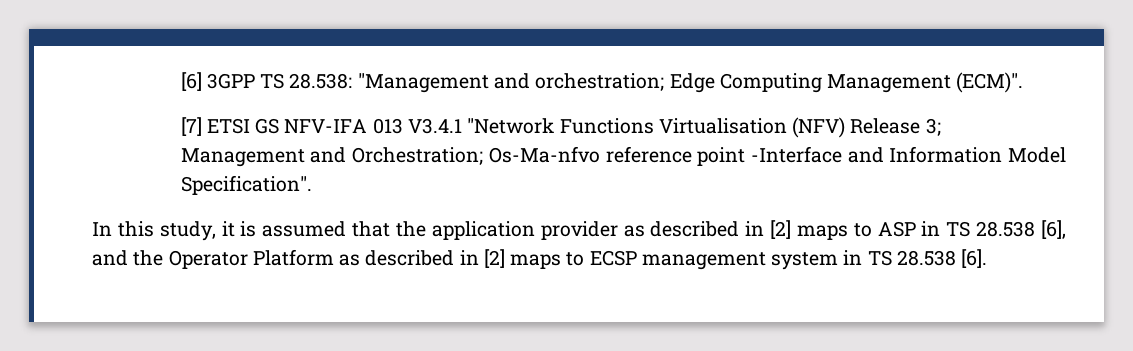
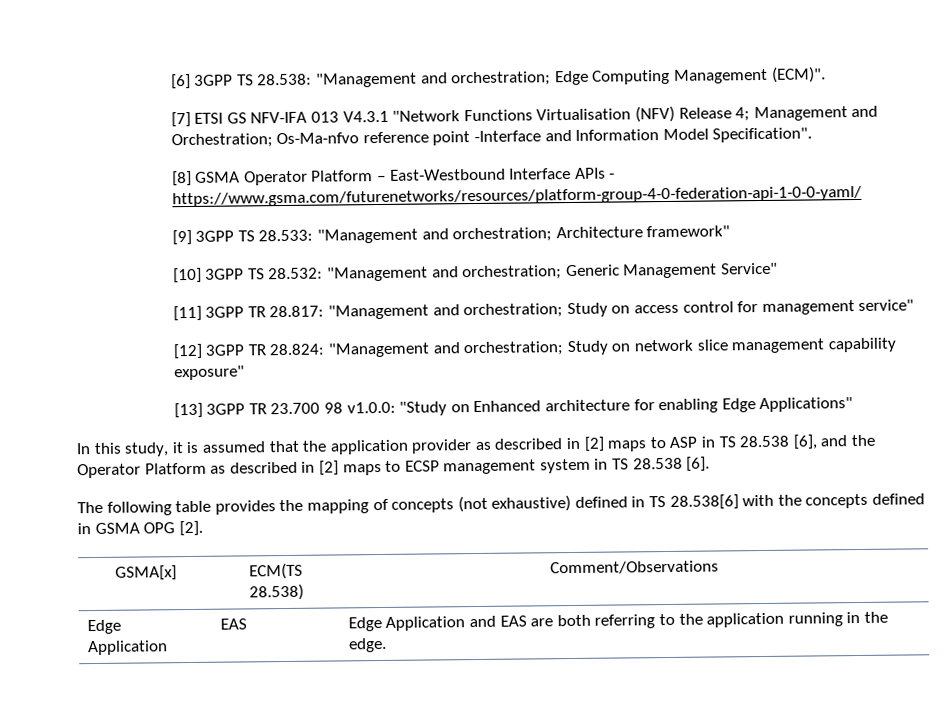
[408,118,463,134] V3.4.1 -> [342,110,389,123] V4.3.1
[925,118,941,136] 3; -> [735,107,751,122] 4;
(312, 185) none -> [171,167,616,187] [171,185,862,208] [171,225,731,246] [172,262,779,284] [172,299,915,322] [172,337,896,360] [173,365,245,381] [173,397,854,419] // [8] GSMA Operator Platform – East-Westbound Interface APIs - https://www.gsma.com/futurenetworks/resources/platform-group-4-0-federation-api-1-0-0-yaml/ // [9] 3GPP TS 28.533: "Management and orchestration; Architecture framework" // [10] 3GPP TS 28.532: "Management and orchestration; Generic Management Service" // [11] 3GPP TR 28.817: "Management and orchestration; Study on access control for management service" // [12] 3GPP TR 28.824: "Management and orchestration; Study on network slice management capability exposure" // [13] 3GPP TR 23.700 98 v1.0.0: "Study on Enhanced architecture for enabling Edge Applications"
(988, 258) none -> [77,493,926,516] [77,520,203,537] [114,565,177,581] [249,562,303,580] [248,583,304,601] [549,560,719,575] [86,619,121,635] [86,640,168,656] [219,618,247,630] [347,611,888,632] [347,637,387,653] // The following table provides the mapping of concepts (not exhaustive) defined in TS 28.538[6] with the concepts defined in GSMA OPG [2]. // GSMA[x] | ECM(TS 28.538) | Comment/Observations // Edge Application | EAS | Edge Application and EAS are both referring to the application running in the edge.

